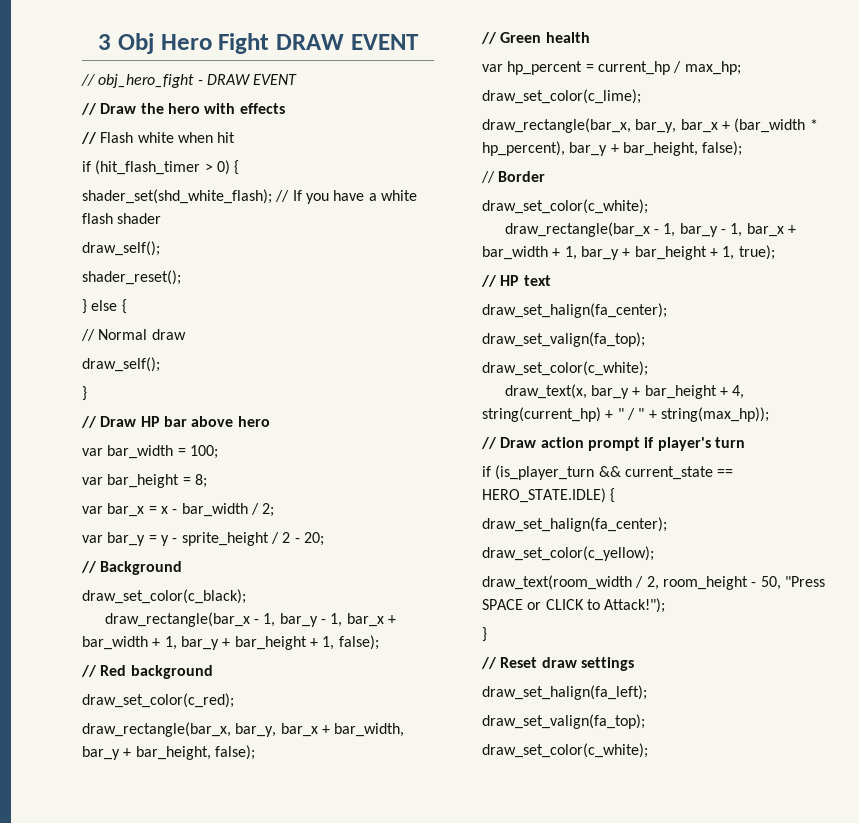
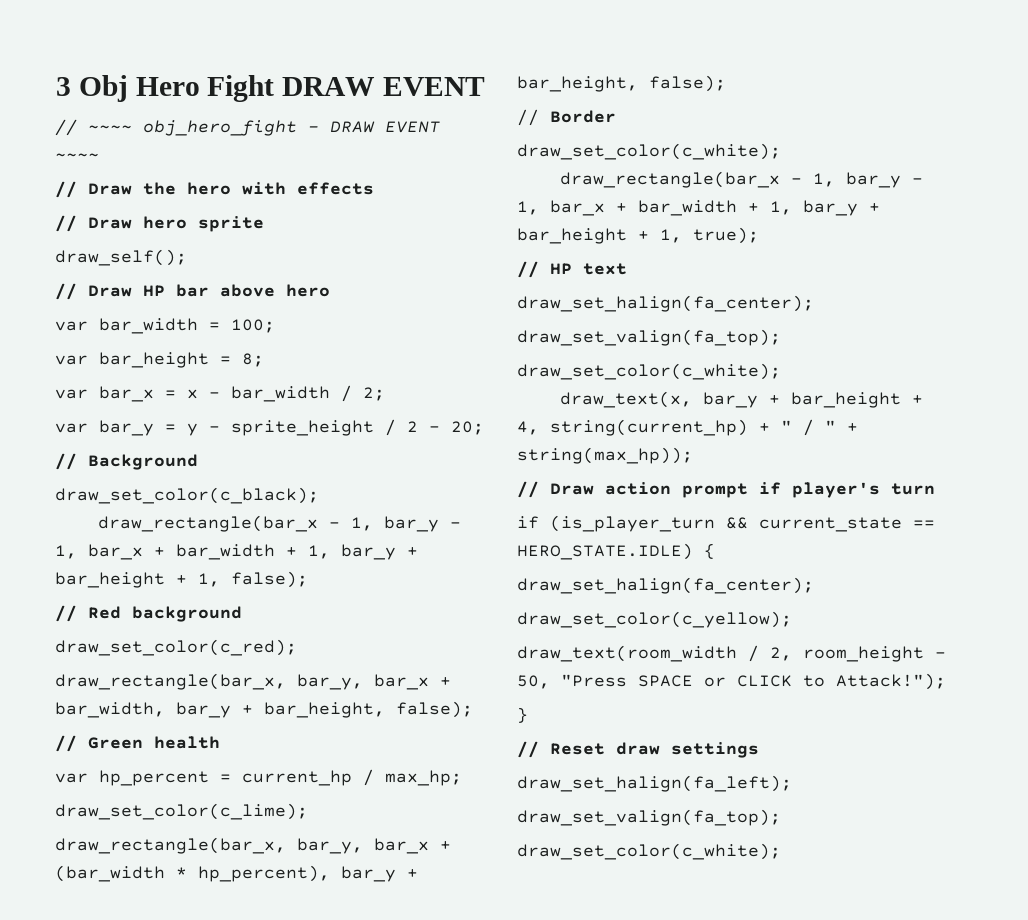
(95, 80) none -> [88,125,132,132] ~~~~
(298, 79) none -> [55,153,99,160] ~~~~
[100,132,236,143] [82,160,240,175] [82,189,417,204] [82,213,162,224] [82,241,160,256] [82,270,181,285] [82,299,127,314] [81,329,186,341] [82,357,160,372] [82,386,87,401] Flash white when hit // if (hit_flash_timer > 0) { // shader_set(shd_white_flash); // If you have a white flash shader // draw_self(); // shader_reset(); // } else { // // Normal draw // draw_self(); // } -> [88,216,264,232] [55,249,187,266] Draw hero sprite // draw_self();

